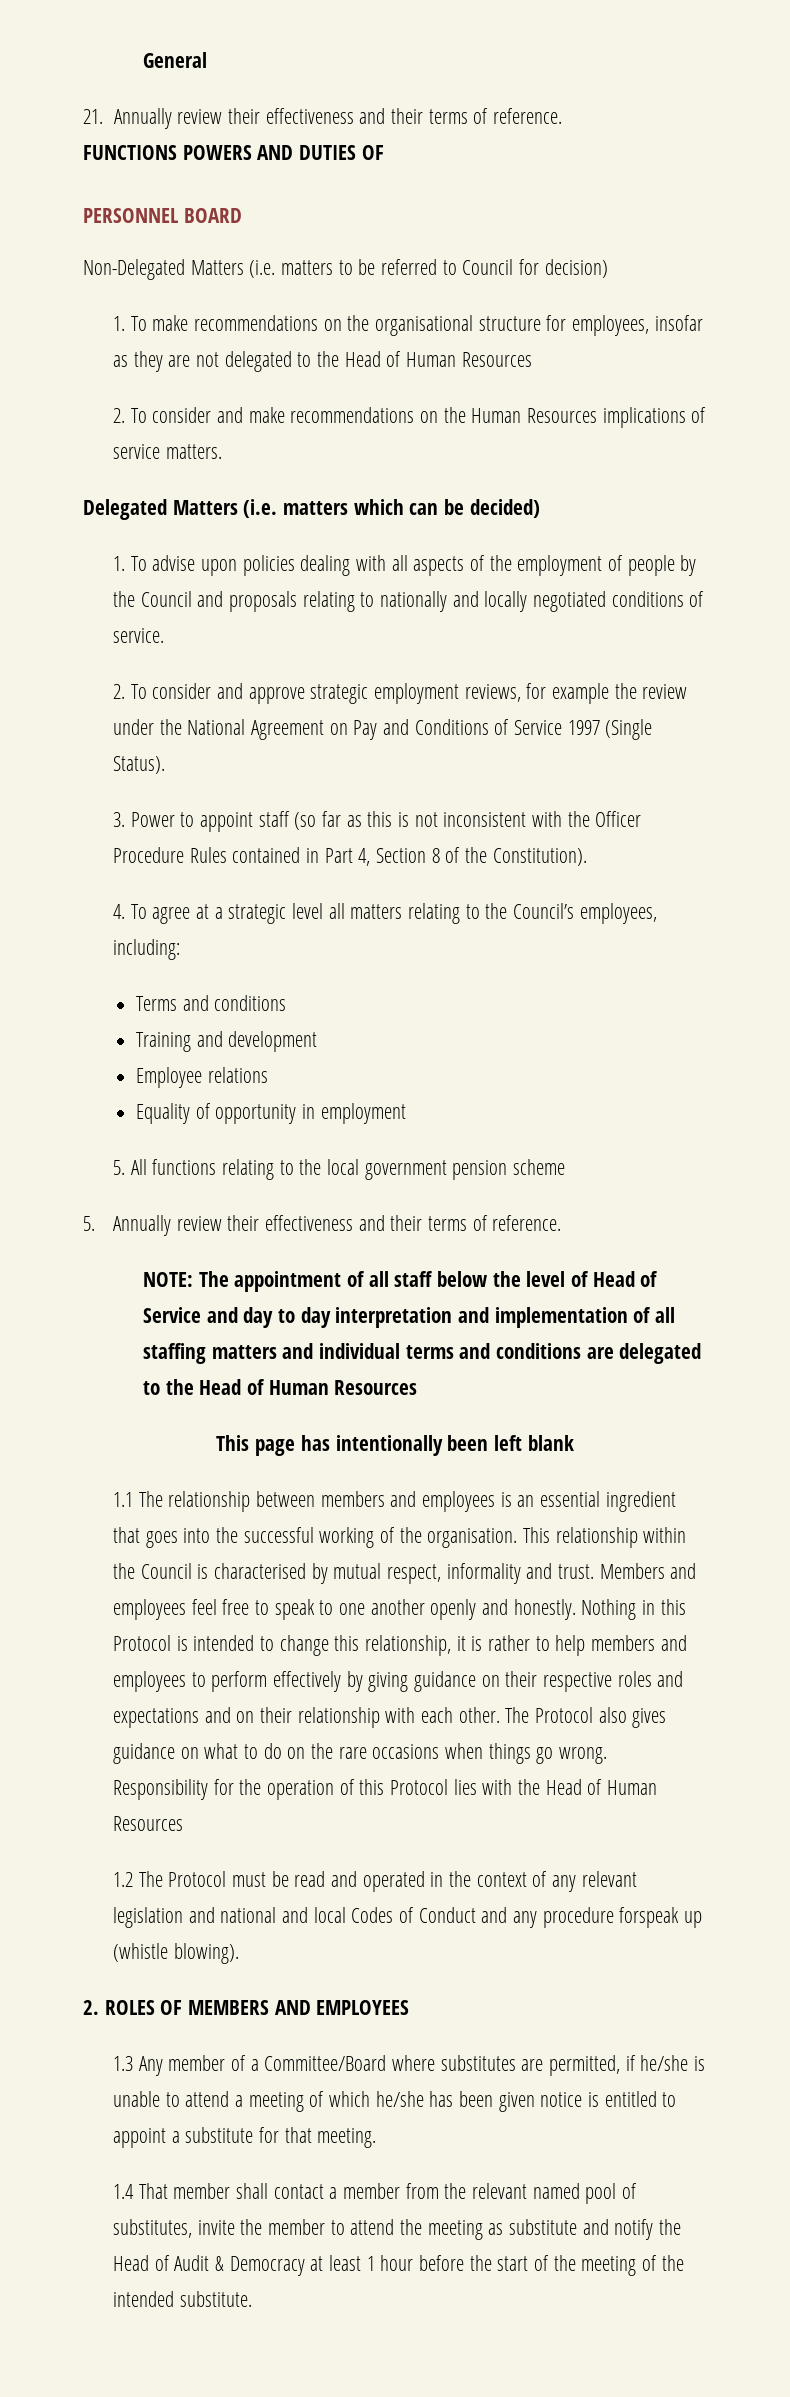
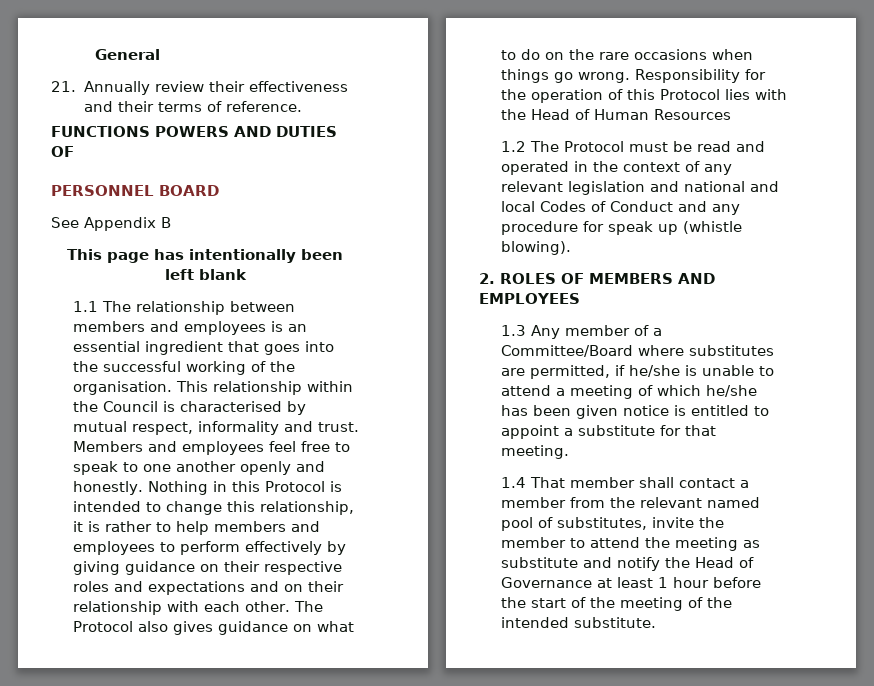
[83,259,608,280] [112,315,703,336] [112,351,532,372] [112,407,707,428] [112,444,222,459] [83,499,540,520] [112,555,697,576] [112,591,705,612] [112,628,164,643] [112,683,688,704] [112,719,653,740] [112,756,165,774] [112,811,642,832] [112,847,587,866] [112,903,657,924] [112,939,180,960] [136,995,287,1011] [136,1031,318,1052] [136,1067,268,1088] [136,1103,406,1124] [112,1159,566,1180] [83,1215,562,1236] [142,1271,659,1292] [142,1307,676,1328] [142,1343,702,1364] [142,1379,418,1395] Non-Delegated Matters (i.e. matters to be referred to Council for decision) // 1. To make recommendations on the organisational structure for employees, insofar as they are not delegated to the Head of Human Resources // 2. To consider and make recommendations on the Human Resources implications of service matters. // Delegated Matters (i.e. matters which can be decided) // 1. To advise upon policies dealing with all aspects of the employment of people by the Council and proposals relating to nationally and locally negotiated conditions of service. // 2. To consider and approve strategic employment reviews, for example the review under the National Agreement on Pay and Conditions of Service 1997 (Single Status). // 3. Power to appoint staff (so far as this is not inconsistent with the Officer Procedure Rules contained in Part 4, Section 8 of the Constitution). // 4. To agree at a strategic level all matters relating to the Council’s employees, including: // Terms and conditions // Training and development // Employee relations // Equality of opportunity in employment // 5. All functions relating to the local government pension scheme // 5. Annually review their effectiveness and their terms of reference. // NOTE: The appointment of all staff below the level of Head of Service and day to day interpretation and implementation of all staffing matters and individual terms and conditions are delegated to the Head of Human Resources -> [51,217,171,231] See Appendix B
[619,1907,680,1928] forspeak -> [582,221,653,235] for speak
[174,2255,305,2276] Audit & Democracy -> [500,577,592,588] Governance

